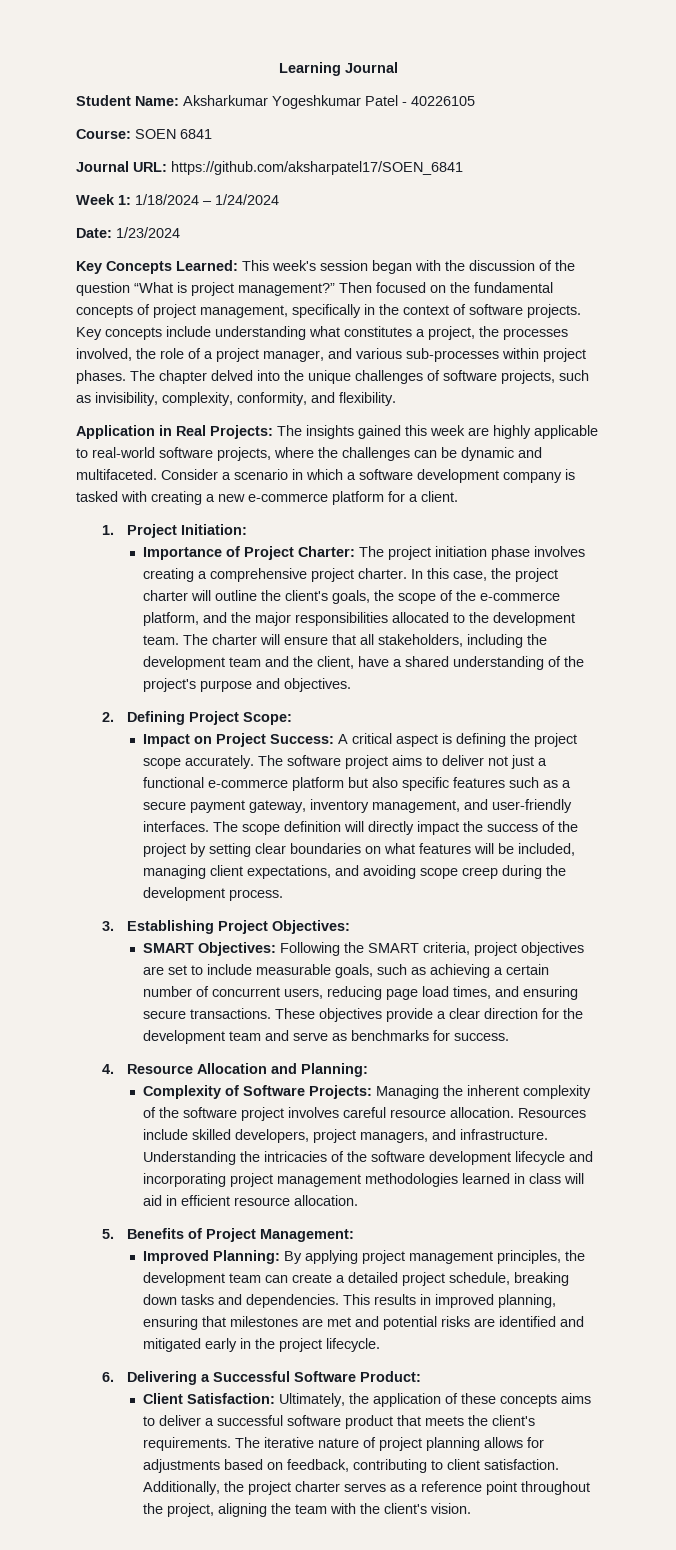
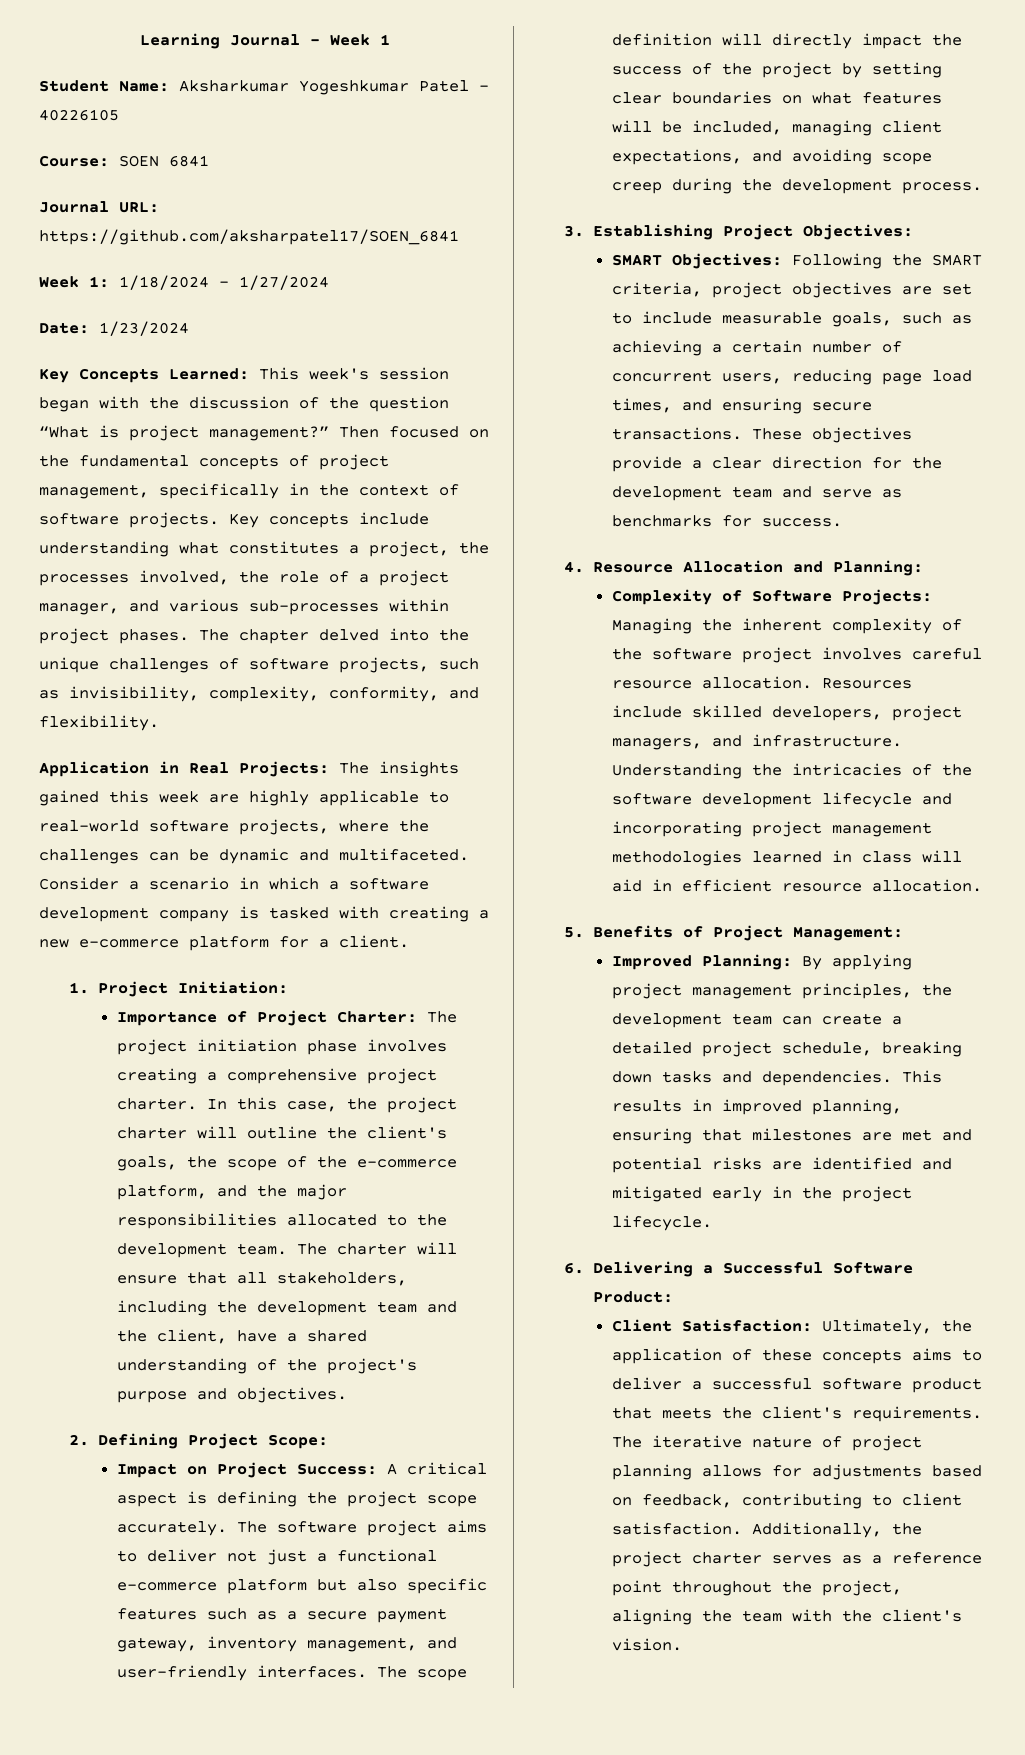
(398, 67) none -> [310,34,390,46] – Week 1
[215,194,279,205] 1/24/2024 -> [239,275,329,290] 1/27/2024

